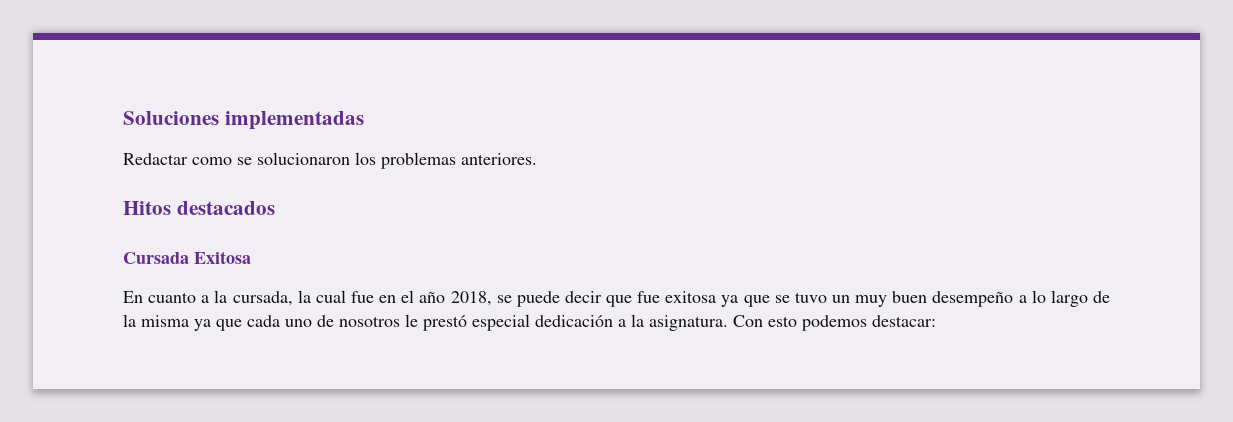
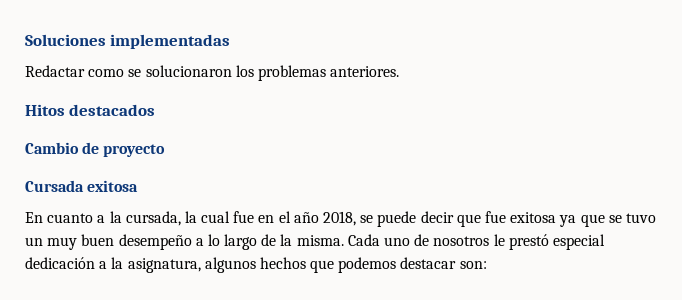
(275, 208) none -> [25,142,166,157] // Cambio de proyecto
[194,251,251,264] Exitosa -> [87,180,139,192] exitosa
[141,315,280,331] misma ya que cada -> [296,234,380,246] misma. Cada
[649,315,936,331] asignatura. Con esto podemos destacar: -> [127,257,487,273] asignatura, algunos hechos que podemos destacar son:

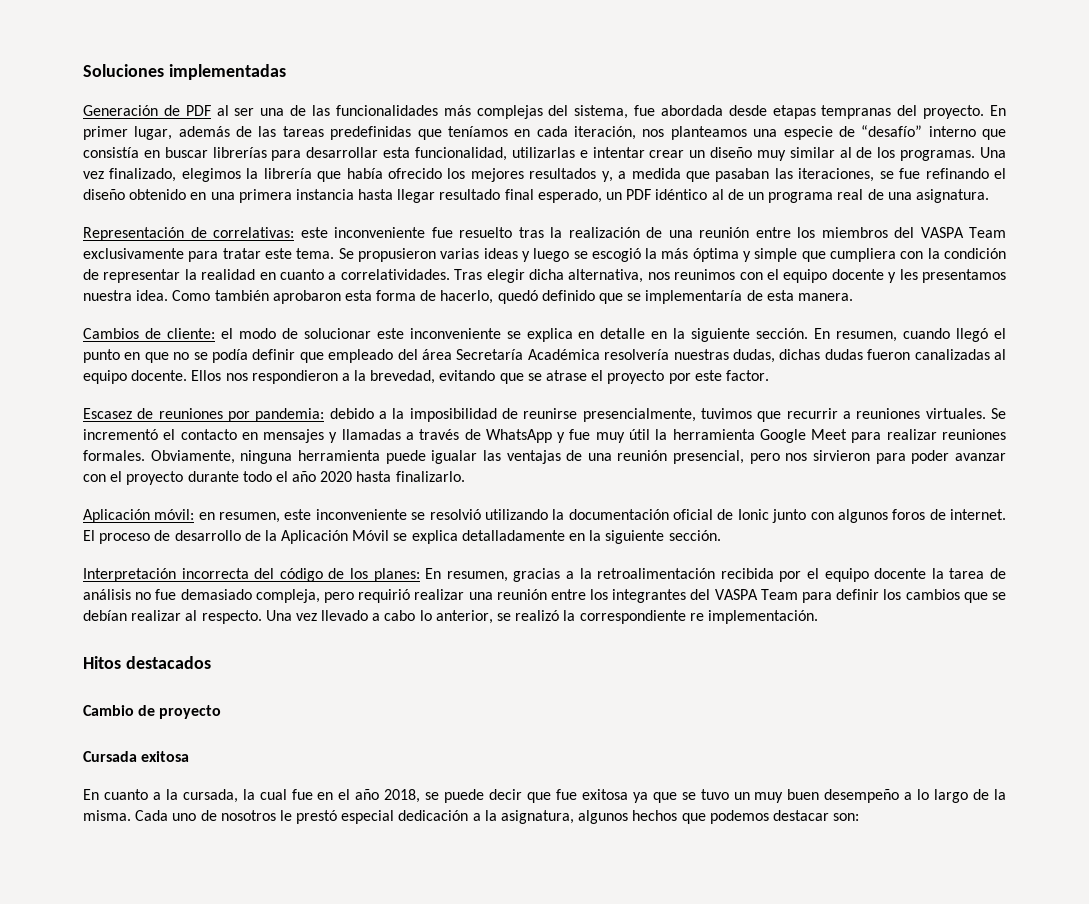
[25,65,400,81] Redactar como se solucionaron los problemas anteriores. -> [83,105,1007,119] [83,125,1006,140] [83,147,1007,161] [83,168,1007,182] [83,189,989,203] [83,227,1006,241] [83,248,1007,262] [83,269,1006,283] [83,290,853,304] [83,328,1007,342] [83,349,1006,363] [83,370,769,384] [83,408,1007,422] [83,429,1007,443] [83,450,1006,464] [83,471,465,485] [83,509,1006,523] [83,530,721,544] [83,568,1007,582] [83,589,1006,603] [83,610,818,624] Generación de PDF al ser una de las funcionalidades más complejas del sistema, fue abordada desde etapas tempranas del proyecto. En primer lugar, además de las tareas predefinidas que teníamos en cada iteración, nos planteamos una especie de “desafío” interno que consistía en buscar librerías para desarrollar esta funcionalidad, utilizarlas e intentar crear un diseño muy similar al de los programas. Una vez finalizado, elegimos la librería que había ofrecido los mejores resultados y, a medida que pasaban las iteraciones, se fue refinando el diseño obtenido en una primera instancia hasta llegar resultado final esperado, un PDF idéntico al de un programa real de una asignatura. // Representación de correlativas: este inconveniente fue resuelto tras la realización de una reunión entre los miembros del VASPA Team exclusivamente para tratar este tema. Se propusieron varias ideas y luego se escogió la más óptima y simple que cumpliera con la condición de representar la realidad en cuanto a correlatividades. Tras elegir dicha alternativa, nos reunimos con el equipo docente y les presentamos nuestra idea. Como también aprobaron esta forma de hacerlo, quedó definido que se implementaría de esta manera. // Cambios de cliente: el modo de solucionar este inconveniente se explica en detalle en la siguiente sección. En resumen, cuando llegó el punto en que no se podía definir que empleado del área Secretaría Académica resolvería nuestras dudas, dichas dudas fueron canalizadas al equipo docente. Ellos nos respondieron a la brevedad, evitando que se atrase el proyecto por este factor. // Escasez de reuniones por pandemia: debido a la imposibilidad de reunirse presencialmente, tuvimos que recurrir a reuniones virtuales. Se incrementó el contacto en mensajes y llamadas a través de WhatsApp y fue muy útil la herramienta Google Meet para realizar reuniones formales. Obviamente, ninguna herramienta puede igualar las ventajas de una reunión presencial, pero nos sirvieron para poder avanzar con el proyecto durante todo el año 2020 hasta finalizarlo. // Aplicación móvil: en resumen, este inconveniente se resolvió utilizando la documentación oficial de Ionic junto con algunos foros de internet. El proceso de desarrollo de la Aplicación Móvil se explica detalladamente en la siguiente sección. // Interpretación incorrecta del código de los planes: En resumen, gracias a la retroalimentación recibida por el equipo docente la tarea de análisis no fue demasiado compleja, pero requirió realizar una reunión entre los integrantes del VASPA Team para definir los cambios que se debían realizar al respecto. Una vez llevado a cabo lo anterior, se realizó la correspondiente re implementación.

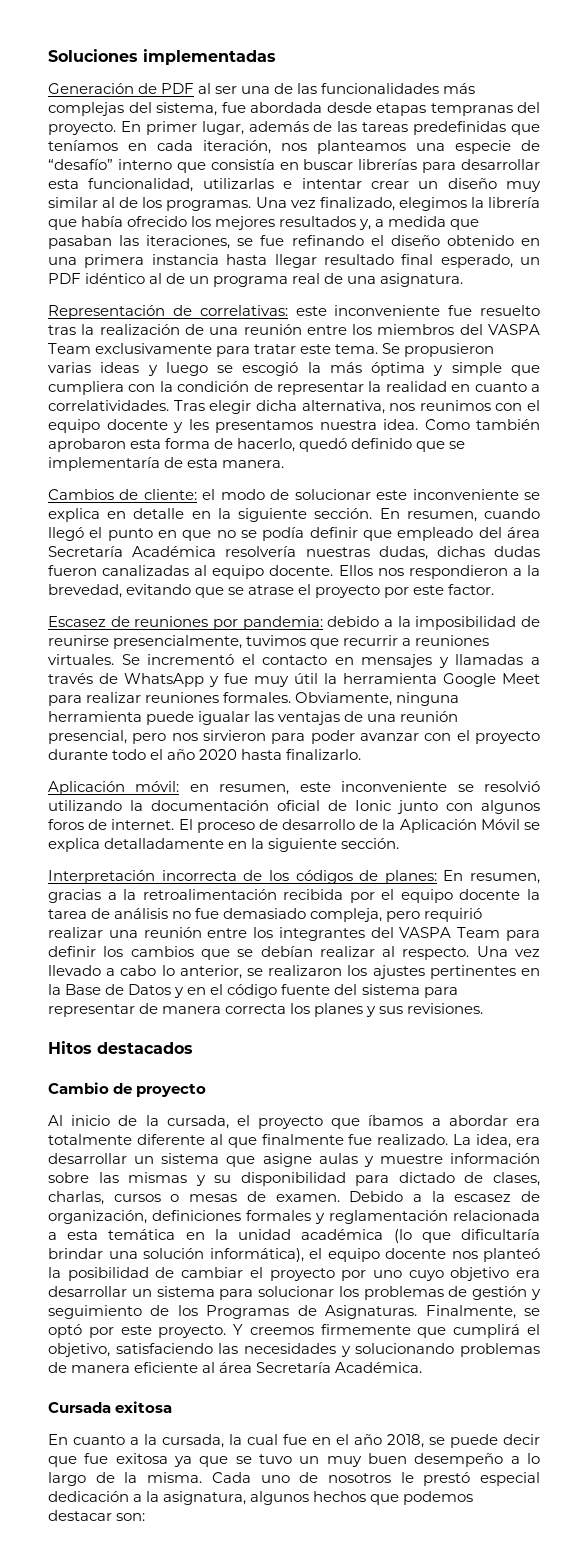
[254,568,368,582] del código de los -> [243,870,379,884] de los códigos de
[515,610,818,624] realizó la correspondiente re implementación. -> [268,965,540,979] [48,984,458,998] [48,1003,484,1017] realizaron los ajustes pertinentes en la Base de Datos y en el código fuente del sistema para representar de manera correcta los planes y sus revisiones.
(222, 712) none -> [48,1115,540,1129] [48,1134,541,1148] [48,1153,540,1167] [48,1172,540,1186] [48,1191,540,1205] [48,1210,540,1224] [48,1229,540,1243] [48,1248,540,1262] [48,1267,540,1281] [48,1286,541,1300] [48,1305,540,1319] [48,1324,540,1338] [48,1343,540,1357] [48,1362,423,1373] // Al inicio de la cursada, el proyecto que íbamos a abordar era totalmente diferente al que finalmente fue realizado. La idea, era desarrollar un sistema que asigne aulas y muestre información sobre las mismas y su disponibilidad para dictado de clases, charlas, cursos o mesas de examen. Debido a la escasez de organización, definiciones formales y reglamentación relacionada a esta temática en la unidad académica (lo que dificultaría brindar una solución informática), el equipo docente nos planteó la posibilidad de cambiar el proyecto por uno cuyo objetivo era desarrollar un sistema para solucionar los problemas de gestión y seguimiento de los Programas de Asignaturas. Finalmente, se optó por este proyecto. Y creemos firmemente que cumplirá el objetivo, satisfaciendo las necesidades y solucionando problemas de manera eficiente al área Secretaría Académica.

